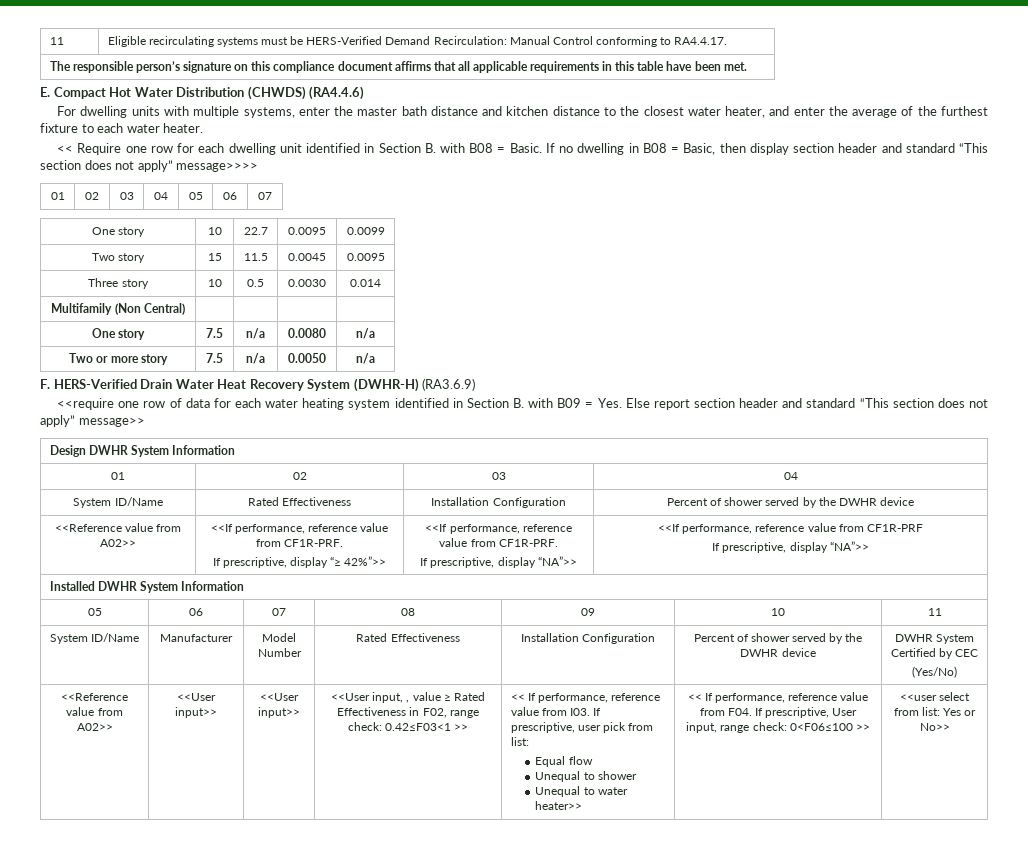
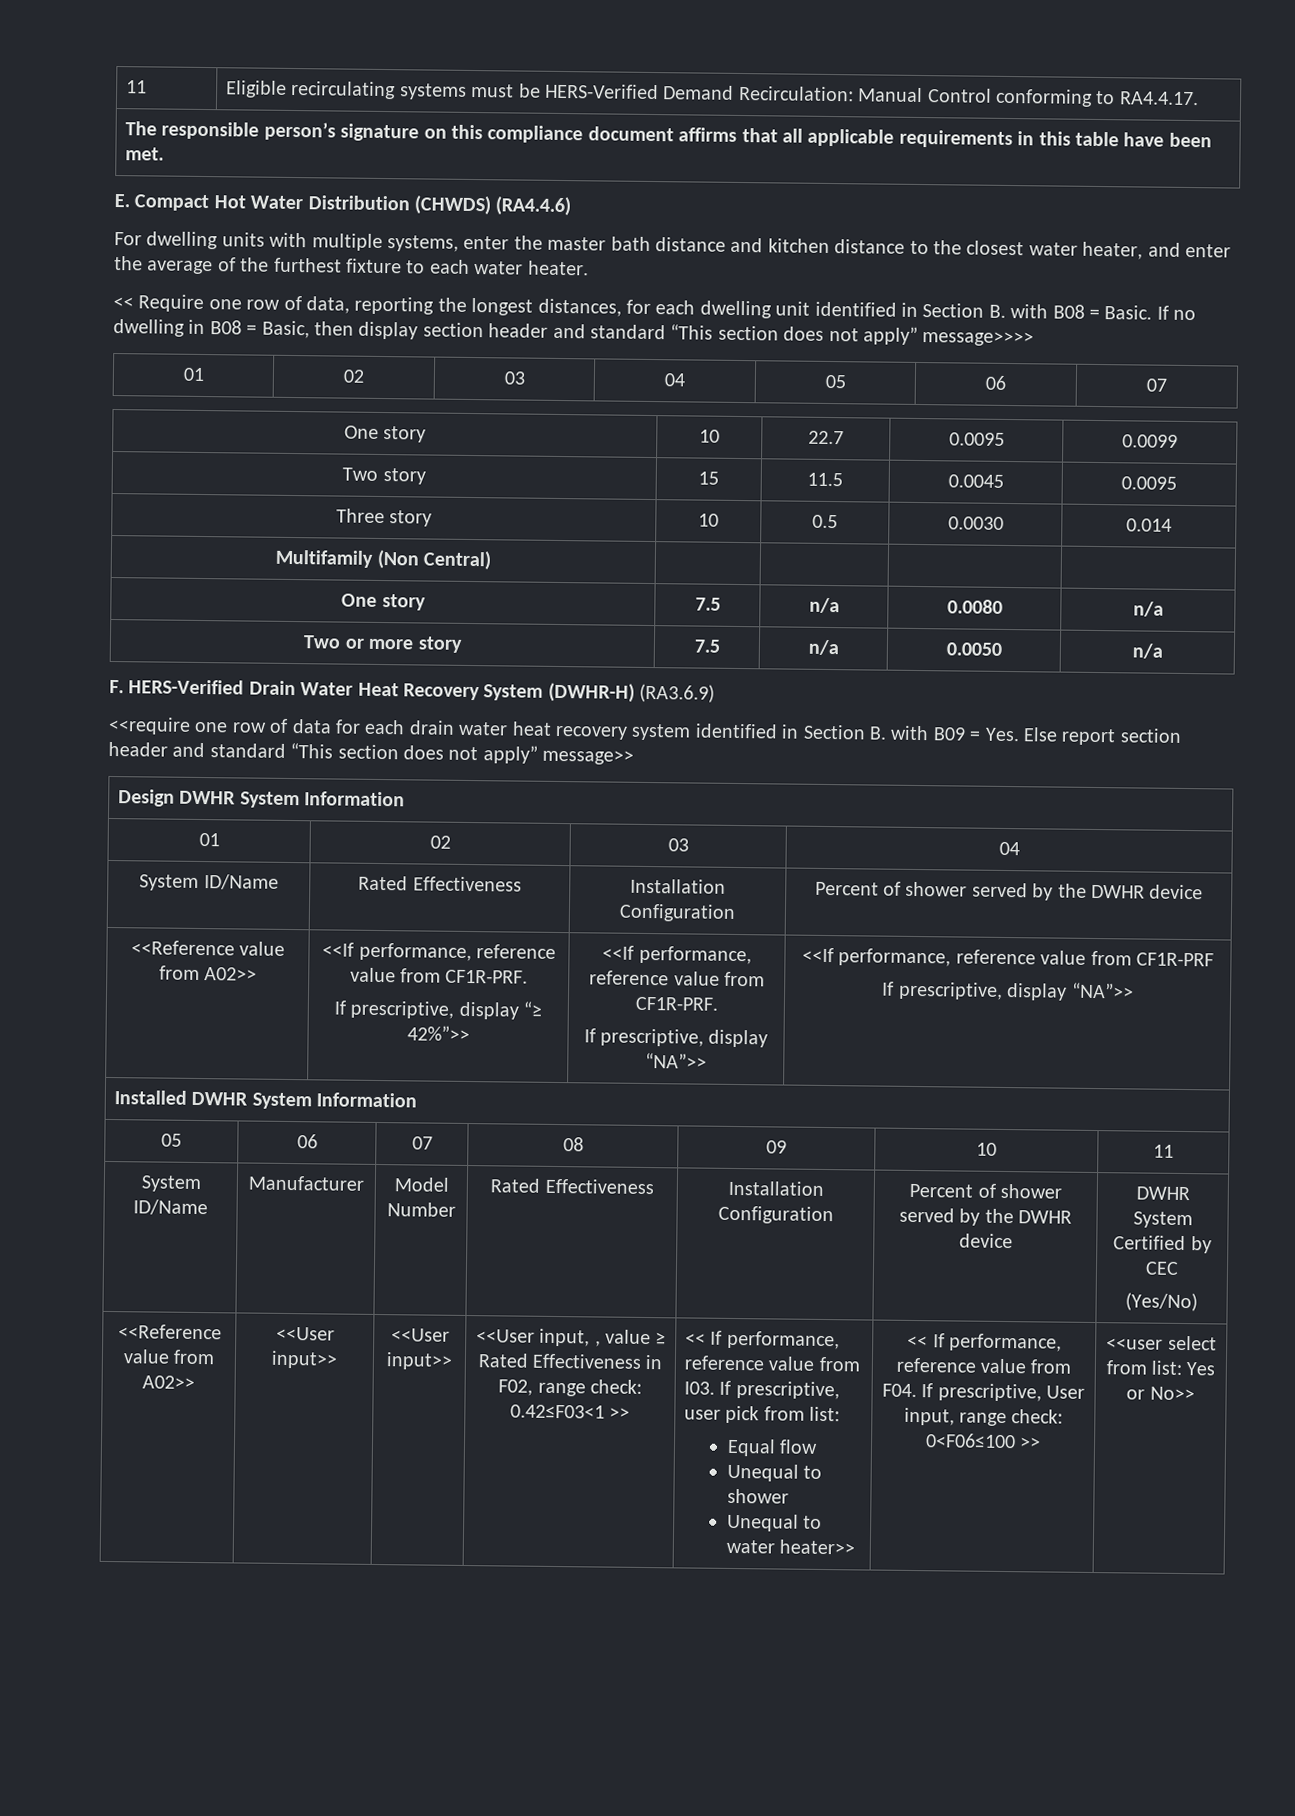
(173, 149) none -> [283,295,622,317] of data, reporting the longest distances,
[265,398,345,410] water heating -> [408,720,628,740] drain water heat recovery

